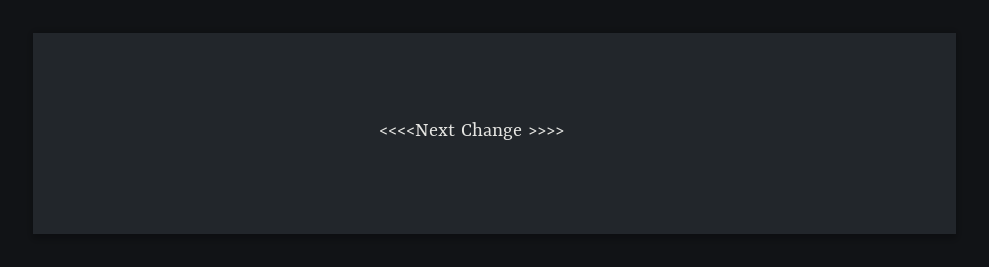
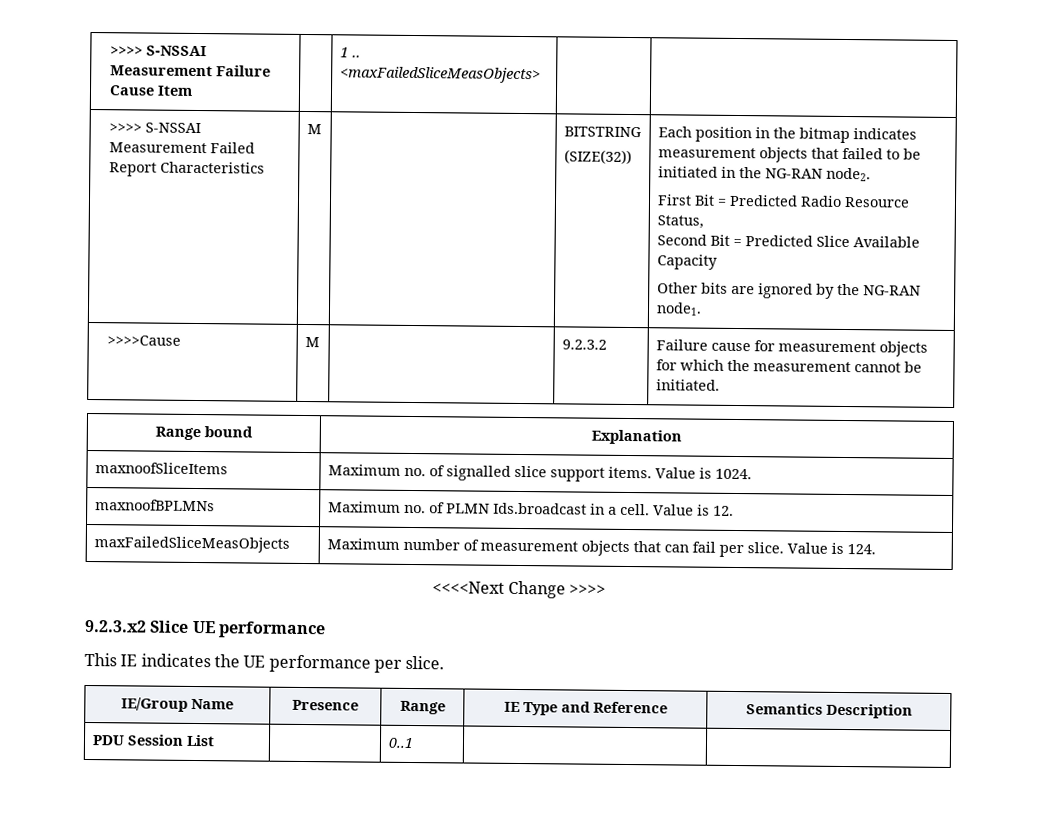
[379,122,564,140] <<<<Next Change >>>> -> [110,45,208,57] [110,65,272,77] [109,85,194,96] [339,47,361,58] [339,66,541,84] [109,122,202,134] [109,142,256,154] [109,161,266,177] [306,124,322,135] [563,126,642,138] [563,149,632,165] [657,126,917,144] [657,147,921,163] [657,166,871,182] [656,194,910,208] [656,215,704,229] [656,234,920,248] [656,254,718,270] [656,282,921,299] [655,302,702,316] [107,335,182,346] [304,337,320,348] [561,339,607,350] [655,339,928,357] [655,359,922,373] [655,379,720,391] [155,426,253,441] [591,429,682,445] [94,462,228,475] [327,464,752,482] [94,499,215,512] [327,501,734,516] [93,536,290,553] [326,538,876,558] [431,580,607,599] [84,619,326,639] [84,652,445,673] [121,697,234,712] [292,699,359,711] [399,700,446,715] [503,701,668,716] [745,703,913,719] [91,734,215,747] [387,737,414,749] >>>> S-NSSAI Measurement Failure Cause Item | | 1 .. <maxFailedSliceMeasObjects> | | // >>>> S-NSSAI Measurement Failed Report Characteristics | M | | BITSTRING // (SIZE(32)) | Each position in the bitmap indicates measurement objects that failed to be initiated in the NG-RAN node2. // First Bit = Predicted Radio Resource Status, // Second Bit = Predicted Slice Available Capacity // Other bits are ignored by the NG-RAN node1. // >>>>Cause | M | | 9.2.3.2 | Failure cause for measurement objects for which the measurement cannot be initiated. // Range bound | Explanation // maxnoofSliceItems | Maximum no. of signalled slice support items. Value is 1024. // maxnoofBPLMNs | Maximum no. of PLMN Ids.broadcast in a cell. Value is 12. // maxFailedSliceMeasObjects | Maximum number of measurement objects that can fail per slice. Value is 124. // <<<<Next Change >>>> // 9.2.3.x2 Slice UE performance // This IE indicates the UE performance per slice. // IE/Group Name | Presence | Range | IE Type and Reference | Semantics Description // PDU Session List | | 0..1 | |

